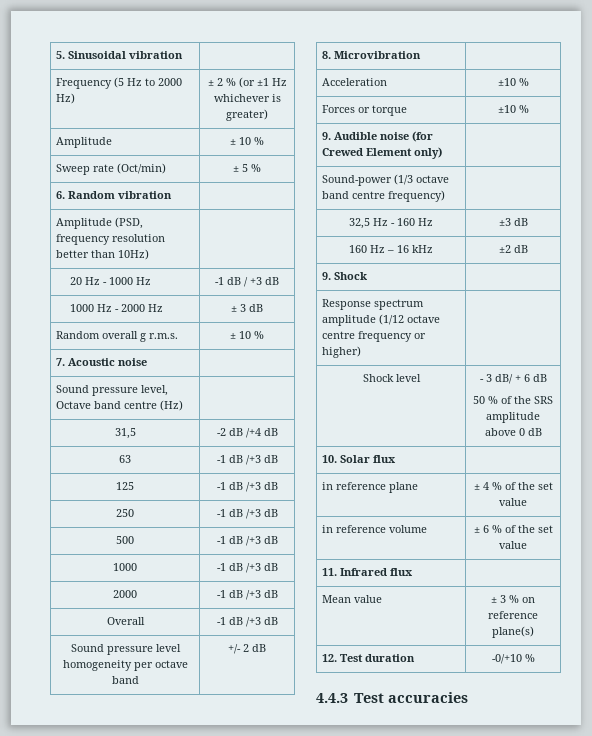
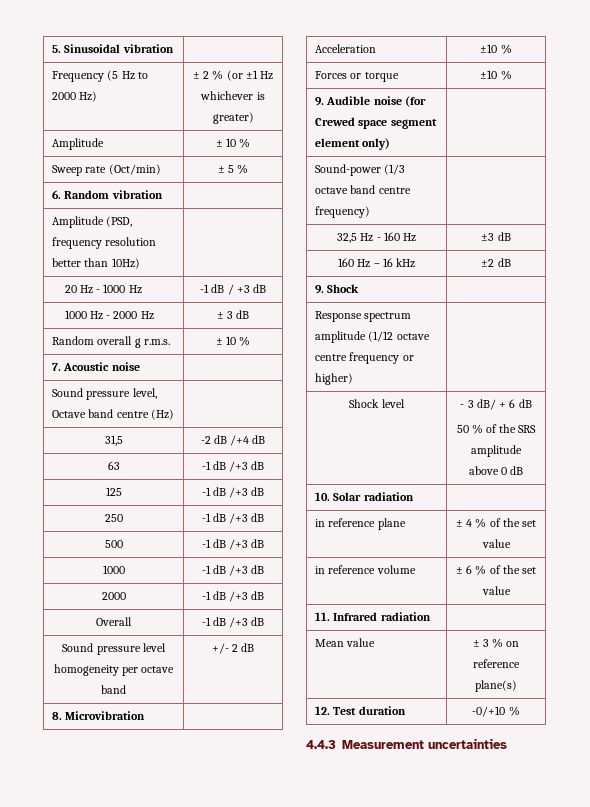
[365,148,412,156] Element -> [358,119,437,129] [315,138,361,147] space segment element
[372,455,396,463] flux -> [363,492,414,501] radiation
[389,568,413,576] flux -> [380,612,431,621] radiation
[354,692,469,703] Test accuracies -> [342,738,507,749] Measurement uncertainties

